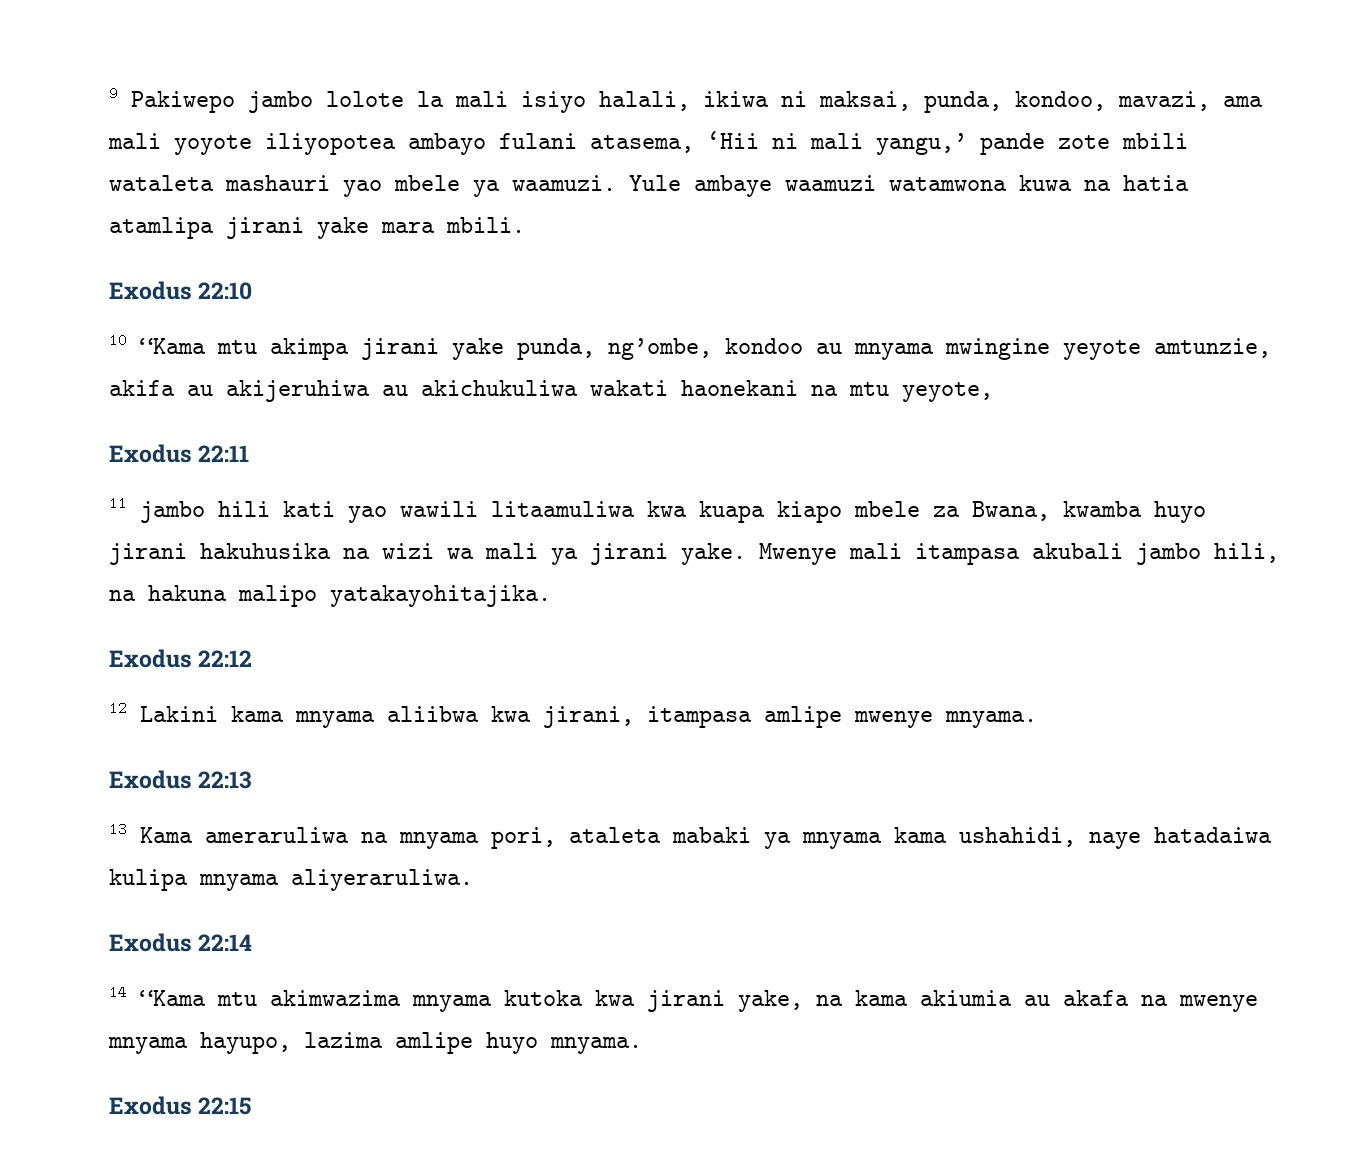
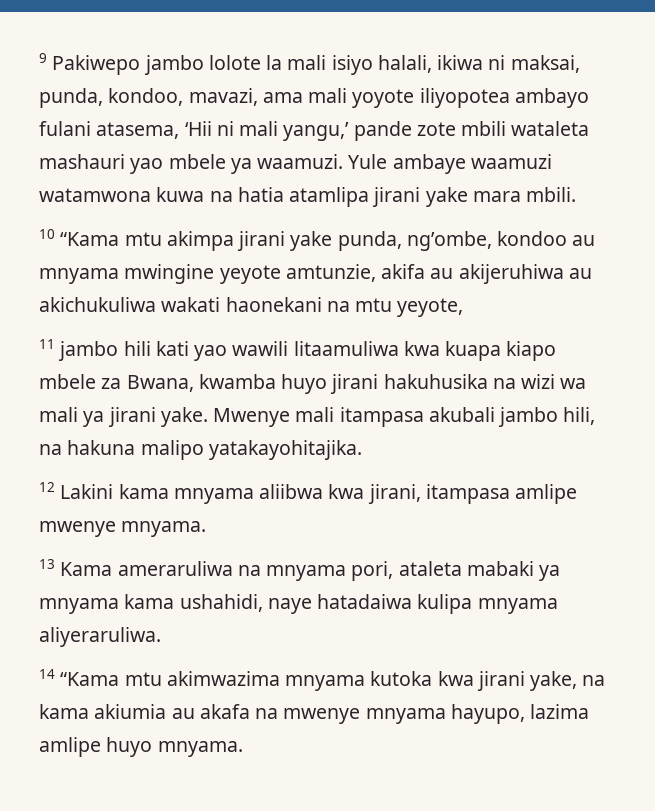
[109,281,253,300] // Exodus 22:10 -> (577, 194) none
[109,444,250,463] // Exodus 22:11 -> (464, 307) none
[109,649,253,668] // Exodus 22:12 -> (362, 450) none
[109,770,252,789] // Exodus 22:13 -> (207, 529) none
[109,933,253,952] // Exodus 22:14 -> (161, 637) none
[109,1096,252,1115] // Exodus 22:15 -> (243, 749) none

